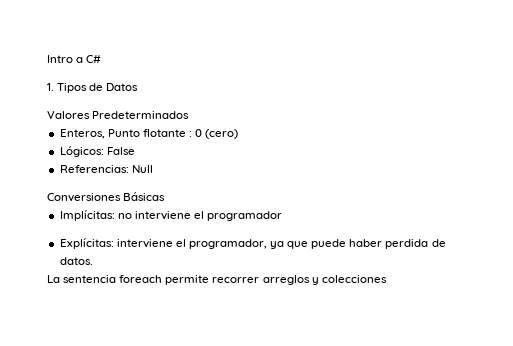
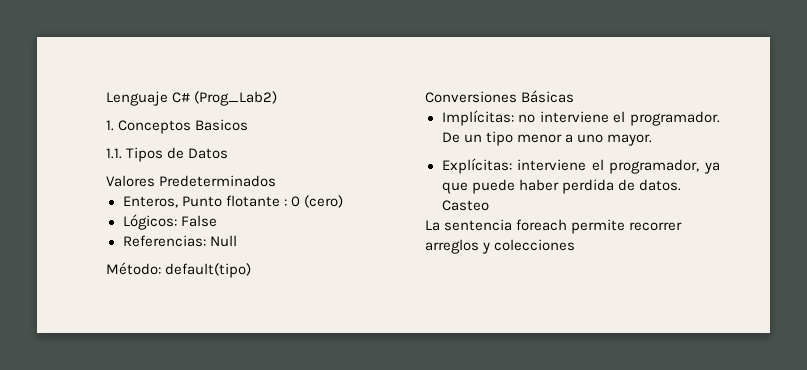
[47,55,84,63] Intro a -> [106,91,168,106] Lenguaje
(102, 59) none -> [194,91,278,106] (Prog_Lab2)
(54, 87) none -> [118,119,249,134] [106,148,122,159] Conceptos Basicos // 1.1.
(153, 169) none -> [106,262,252,278] // Método: default(tipo)
[207,211,283,221] programador -> [630,111,720,126] [441,131,652,146] programador. De un tipo menor a uno mayor.
(93, 261) none -> [441,200,489,211] Casteo

